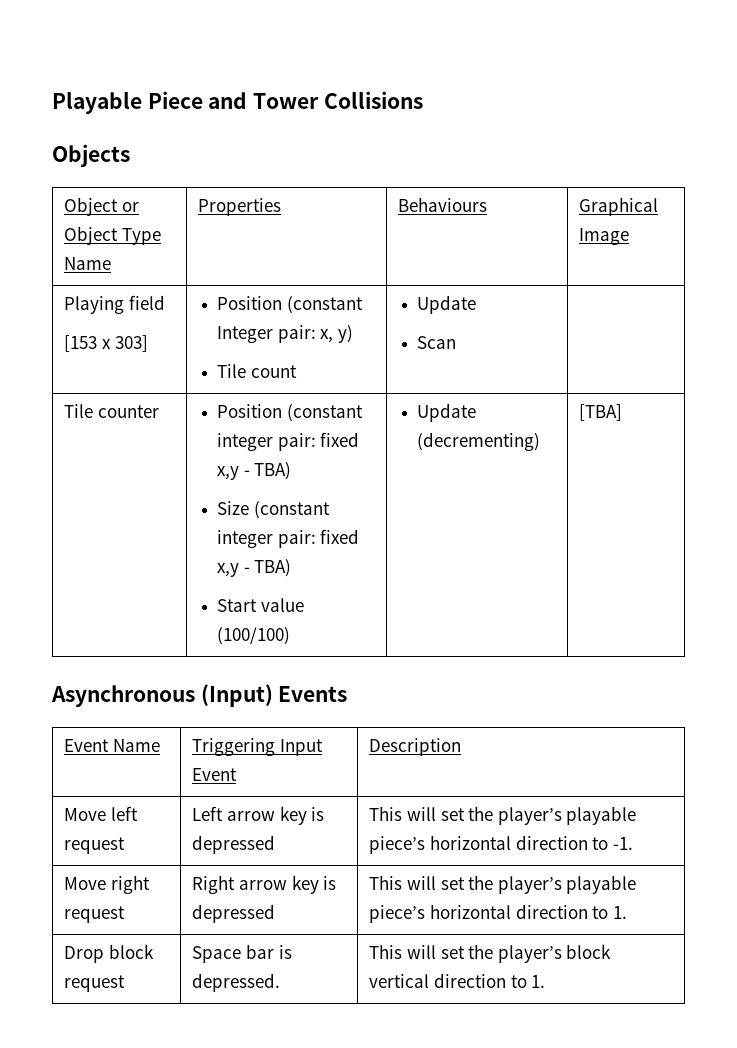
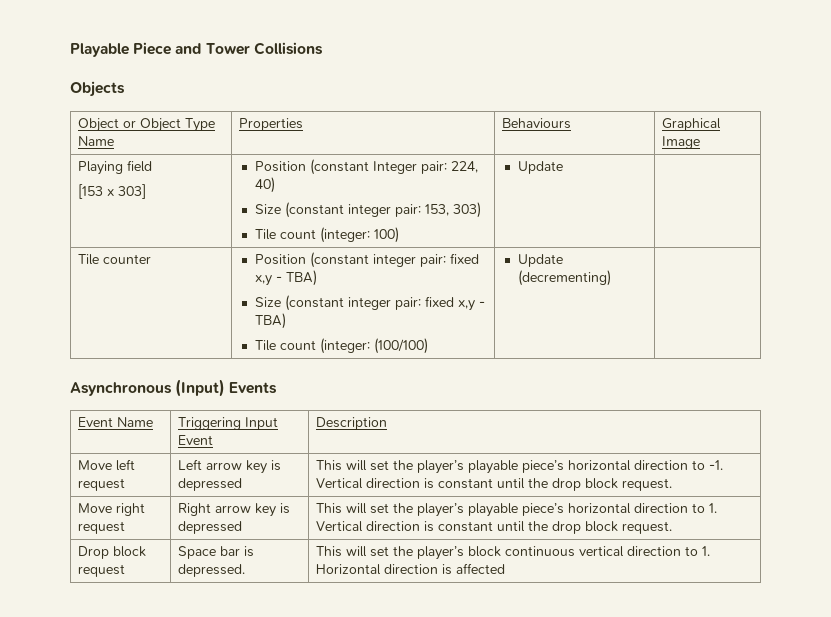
[320,325,353,343] [217,364,297,378] [417,295,477,314] [417,336,457,349] x, y) // Tile count | Update // Scan -> [450,161,478,173] [254,177,275,193] [254,202,481,218] [254,227,399,243] [517,161,563,174] 224, 40) // Size (constant integer pair: 153, 303) // Tile count (integer: 100) | Update
[217,598,304,612] Start value -> [254,338,370,354] Tile count (integer:
[579,404,623,421] [TBA] -> (611, 278) none
(633, 843) none -> [316,478,673,491] Vertical direction is constant until the drop block request.
(627, 912) none -> [316,521,673,534] Vertical direction is constant until the drop block request.
(612, 951) none -> [505,546,576,557] continuous
(546, 981) none -> [316,563,506,575] Horizontal direction is affected

